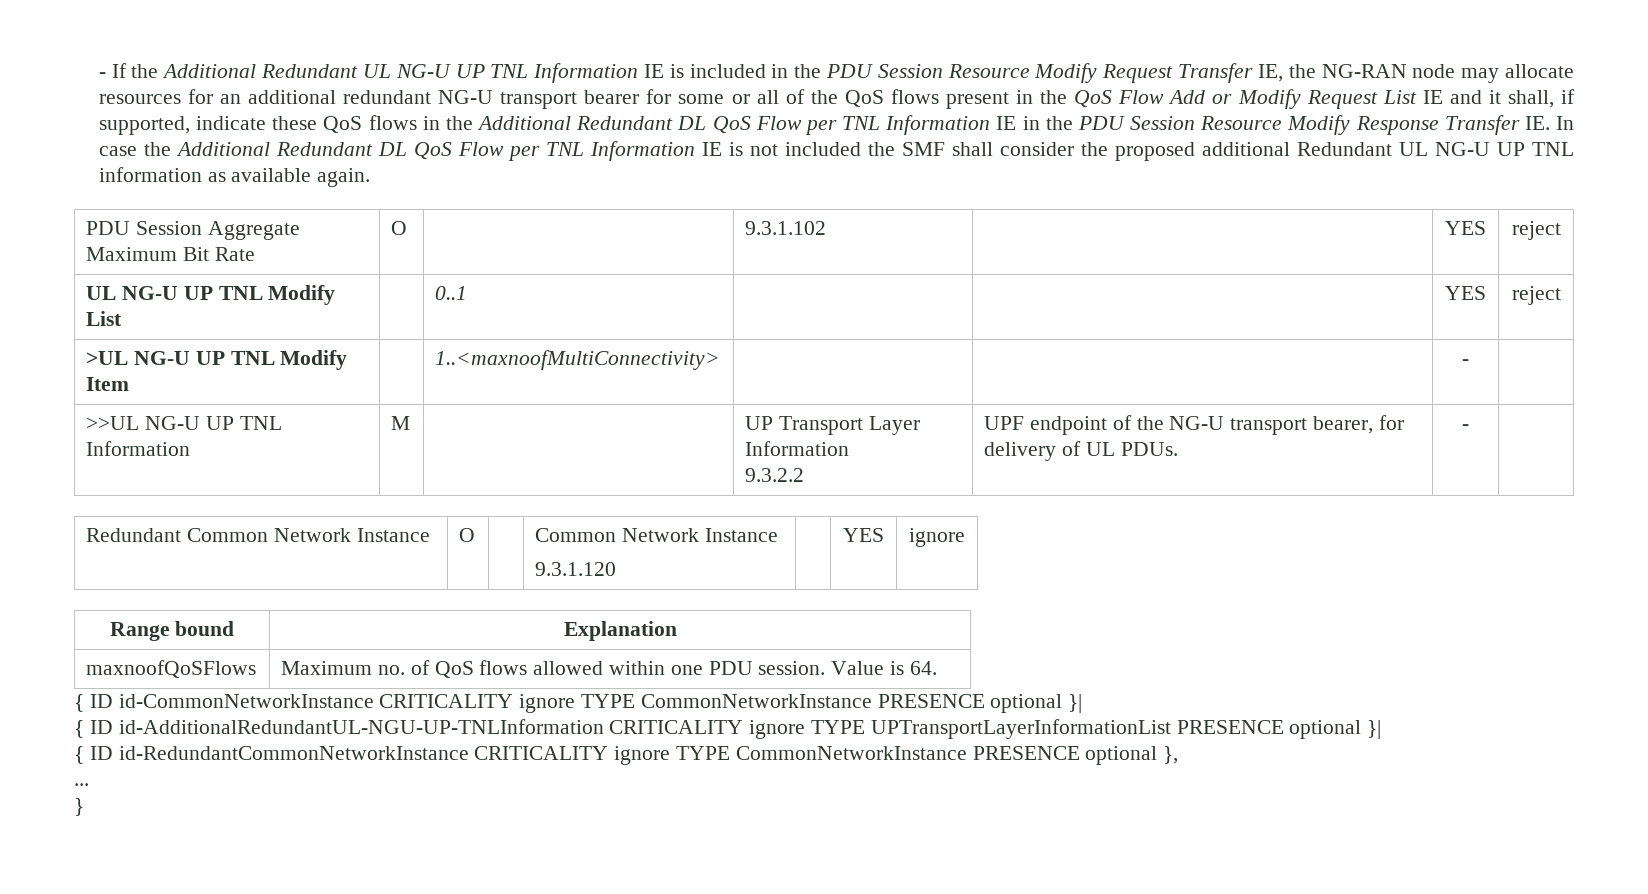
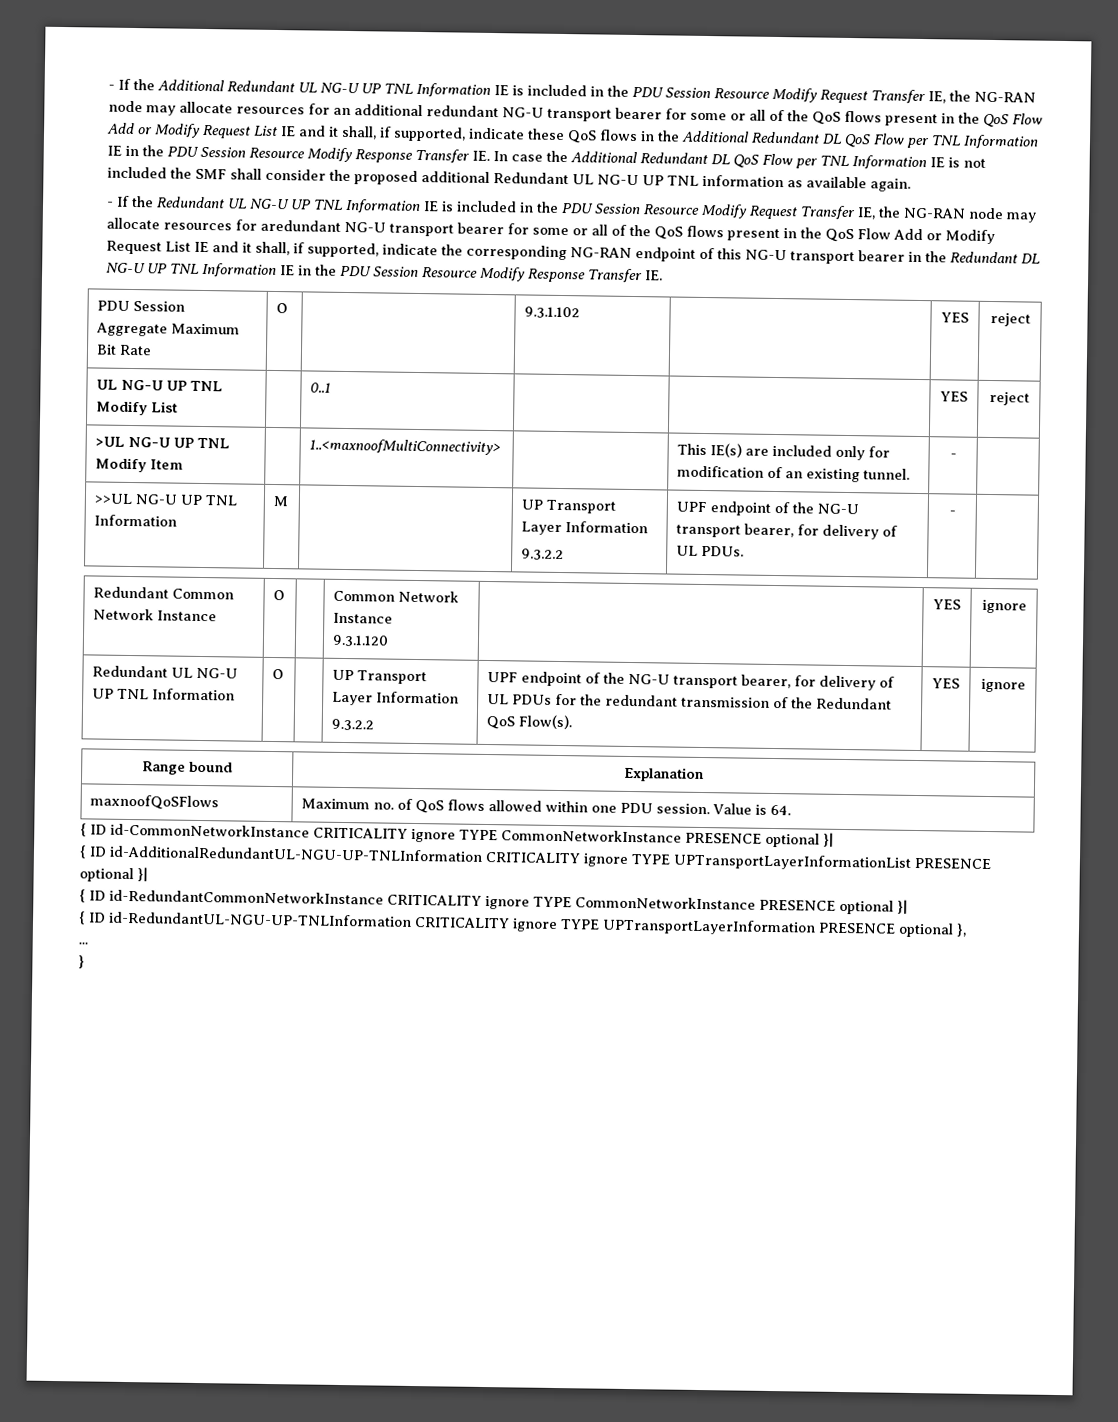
(371, 177) none -> [105,195,1037,223] [105,217,995,245] [105,240,1041,265] [105,262,663,284] // - If the Redundant UL NG-U UP TNL Information IE is included in the PDU Session Resource Modify Request Transfer IE, the NG-RAN node may allocate resources for aredundant NG-U transport bearer for some or all of the QoS flows present in the QoS Flow Add or Modify Request List IE and it shall, if supported, indicate the corresponding NG-RAN endpoint of this NG-U transport bearer in the Redundant DL NG-U UP TNL Information IE in the PDU Session Resource Modify Response Transfer IE.
(721, 360) none -> [677,443,891,461] [677,465,911,483] This IE(s) are included only for modification of an existing tunnel.
(965, 537) none -> [92,665,239,679] [92,688,236,701] [272,668,285,680] [332,669,428,685] [332,691,460,706] [331,718,375,731] [487,671,896,691] [487,693,893,710] [486,714,573,730] [932,678,960,689] [980,678,1026,693] // Redundant UL NG-U UP TNL Information | O | | UP Transport Layer Information // 9.3.2.2 | UPF endpoint of the NG-U transport bearer, for delivery of UL PDUs for the redundant transmission of the Redundant QoS Flow(s). | YES | ignore
(1158, 755) none -> [897,899,908,914] [78,911,954,938] }| // { ID id-RedundantUL-NGU-UP-TNLInformation CRITICALITY ignore TYPE UPTransportLayerInformation PRESENCE optional

